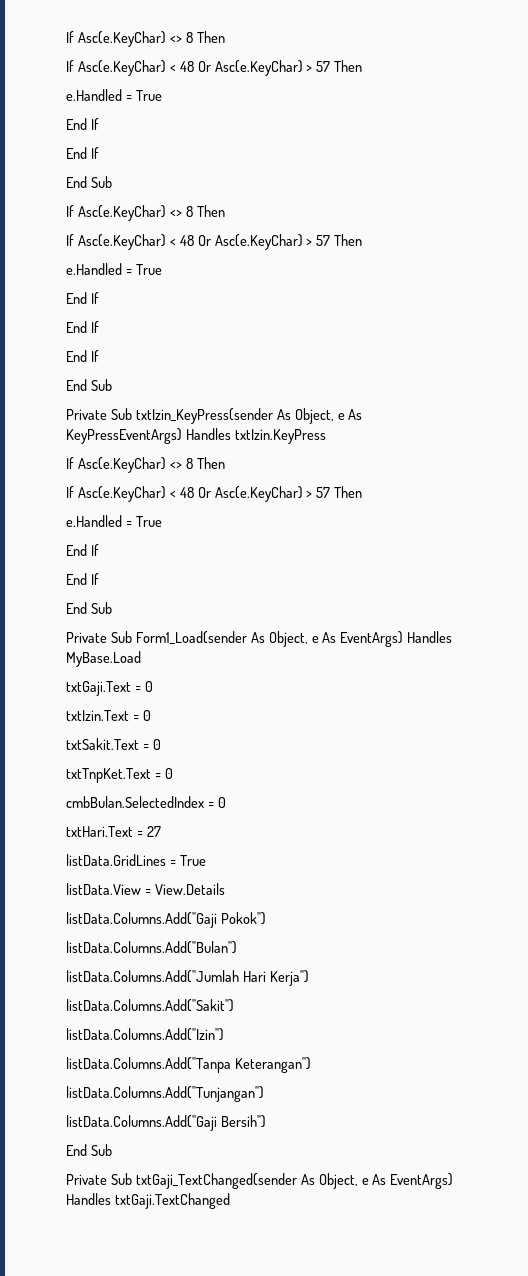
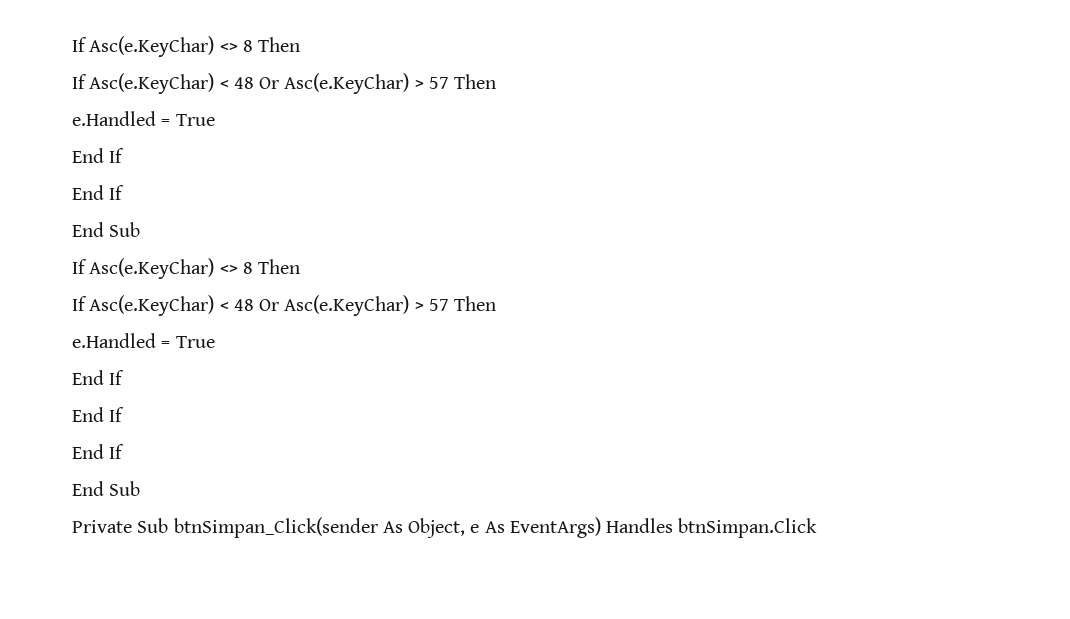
[135,408,363,424] [66,428,326,444] [66,457,225,473] [66,486,363,502] [66,515,162,527] [66,544,99,556] [66,573,99,585] [66,602,112,614] [66,631,453,647] [66,651,141,667] [66,681,153,696] [66,710,151,721] [66,738,161,750] [66,768,173,783] [66,796,226,808] [66,826,161,837] [66,854,206,866] [66,883,225,895] [66,912,266,928] [66,941,237,954] [66,970,309,986] [66,999,234,1012] [66,1028,224,1041] [66,1057,311,1073] [66,1086,264,1102] [66,1115,266,1131] [66,1144,112,1156] [66,1173,454,1189] [66,1193,230,1209] txtIzin_KeyPress(sender As Object, e As KeyPressEventArgs) Handles txtIzin.KeyPress // If Asc(e.KeyChar) <> 8 Then // If Asc(e.KeyChar) < 48 Or Asc(e.KeyChar) > 57 Then // e.Handled = True // End If // End If // End Sub // Private Sub Form1_Load(sender As Object, e As EventArgs) Handles MyBase.Load // txtGaji.Text = 0 // txtIzin.Text = 0 // txtSakit.Text = 0 // txtTnpKet.Text = 0 // cmbBulan.SelectedIndex = 0 // txtHari.Text = 27 // listData.GridLines = True // listData.View = View.Details // listData.Columns.Add("Gaji Pokok") // listData.Columns.Add("Bulan") // listData.Columns.Add("Jumlah Hari Kerja") // listData.Columns.Add("Sakit") // listData.Columns.Add("Izin") // listData.Columns.Add("Tanpa Keterangan") // listData.Columns.Add("Tunjangan") // listData.Columns.Add("Gaji Bersih") // End Sub // Private Sub txtGaji_TextChanged(sender As Object, e As EventArgs) Handles txtGaji.TextChanged -> [173,517,818,538] btnSimpan_Click(sender As Object, e As EventArgs) Handles btnSimpan.Click

